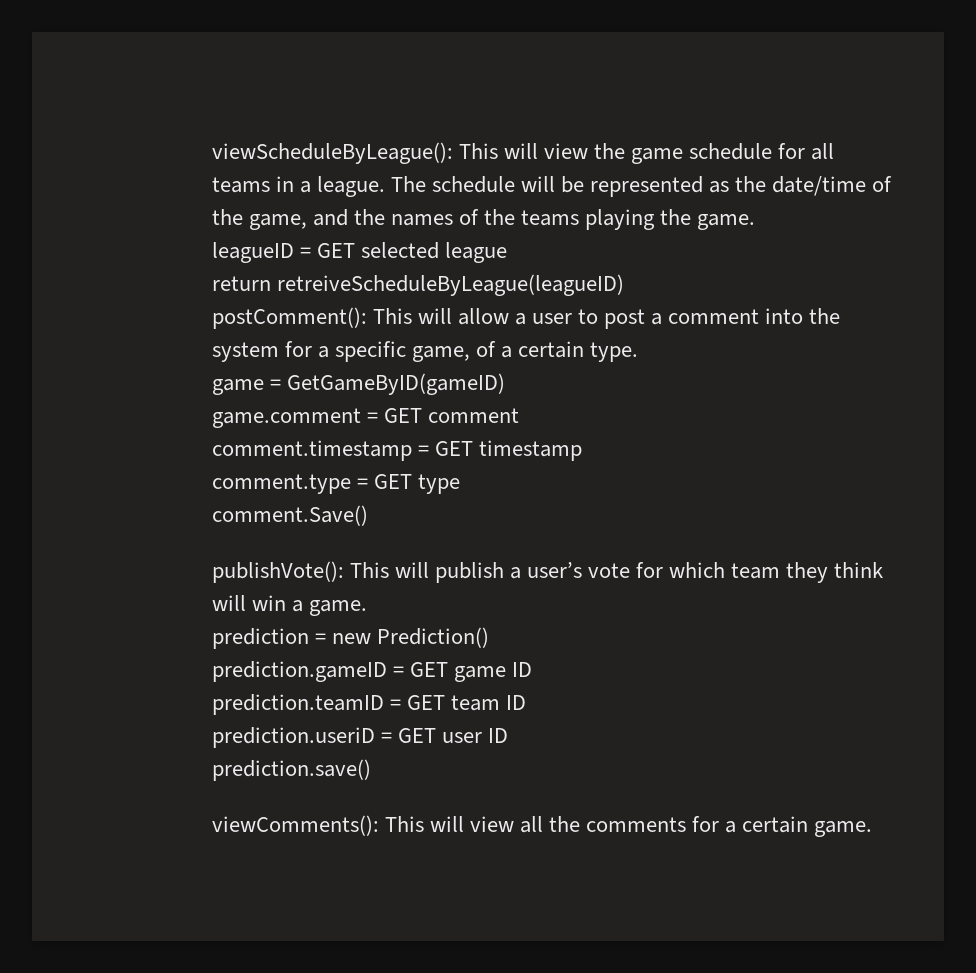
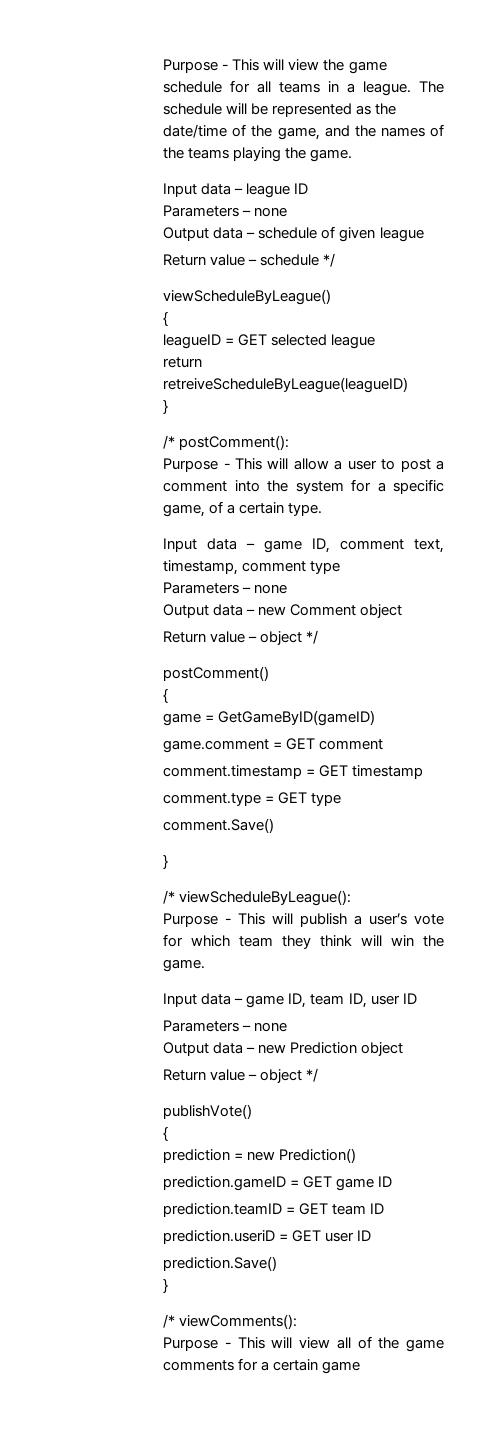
[211,142,453,164] viewScheduleByLeague(): -> [163,59,229,73] Purpose -
(756, 222) none -> [163,183,309,198] [163,205,288,217] [163,226,424,242] [163,253,336,267] [163,289,332,305] [163,311,169,326] // Input data – league ID // Parameters – none // Output data – schedule of given league // Return value – schedule */ // viewScheduleByLeague() // {
(624, 285) none -> [163,399,169,414] [163,435,176,449] } // /*
(367, 318) none -> [163,458,230,472] // Purpose -
(639, 352) none -> [163,538,445,553] [163,560,341,575] [163,582,288,594] [163,604,403,618] [163,630,319,645] [163,666,270,681] [163,688,169,703] // Input data – game ID, comment text, timestamp, comment type // Parameters – none // Output data – new Comment object // Return value – object */ // postComment() // {
[211,561,344,583] publishVote(): -> [163,854,169,869] [163,890,352,906] [163,913,232,927] } // /* viewScheduleByLeague(): // Purpose -
[291,600,367,616] a game. -> [423,935,445,947] [163,959,206,972] [163,993,417,1008] [163,1020,288,1032] [163,1042,404,1056] [163,1068,319,1083] [163,1104,253,1119] [163,1126,169,1141] the game. // Input data – game ID, team ID, user ID // Parameters – none // Output data – new Prediction object // Return value – object */ // publishVote() // {
[211,759,371,781] prediction.save() // -> [163,1256,278,1271] [163,1278,169,1293] [163,1314,176,1328] prediction.Save() // } // /*
(379, 825) none -> [163,1337,231,1351] // Purpose -
[548,816,580,832] the -> [357,1336,445,1352] of the game
[814,821,873,837] game. -> [322,1361,361,1374] game

